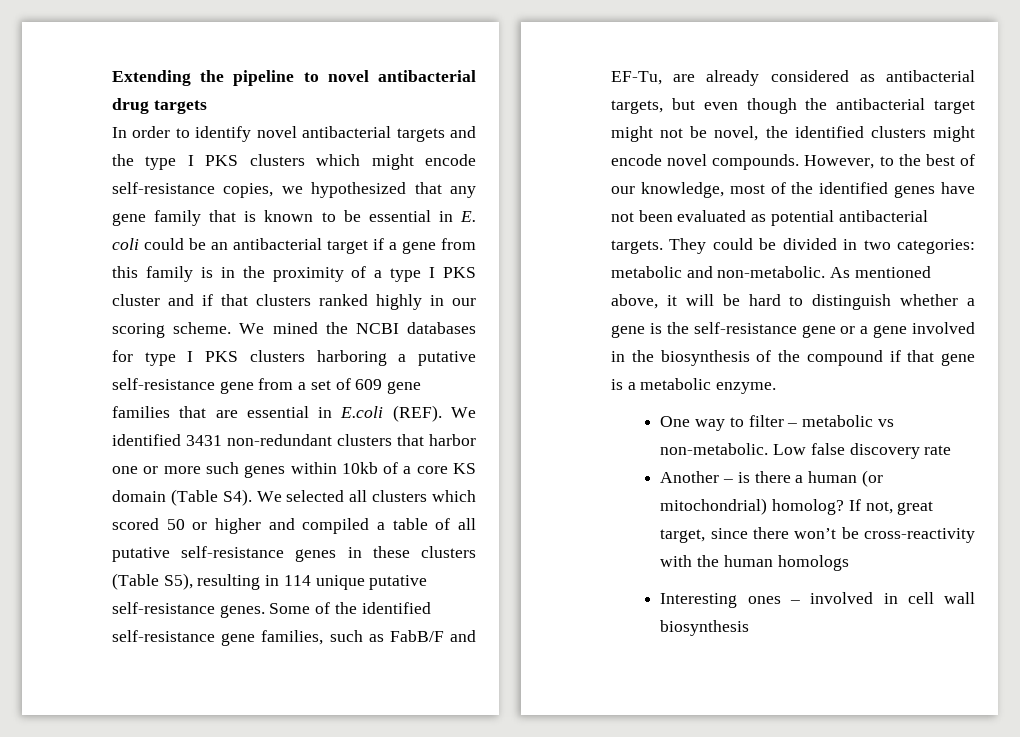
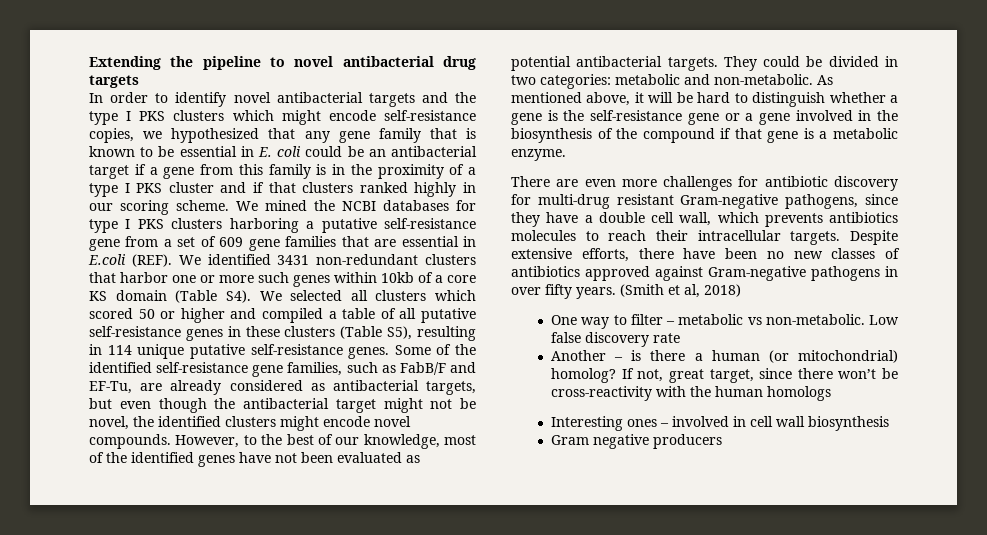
(777, 388) none -> [511,176,898,191] [511,194,898,209] [511,212,898,227] [511,230,898,245] [511,248,900,262] [511,266,898,281] [511,284,741,299] // There are even more challenges for antibiotic discovery for multi-drug resistant Gram-negative pathogens, since they have a double cell wall, which prevents antibiotics molecules to reach their intracellular targets. Despite extensive efforts, there have been no new classes of antibiotics approved against Gram-negative pathogens in over fifty years. (Smith et al, 2018)
(750, 628) none -> [550,434,722,449] // Gram negative producers

